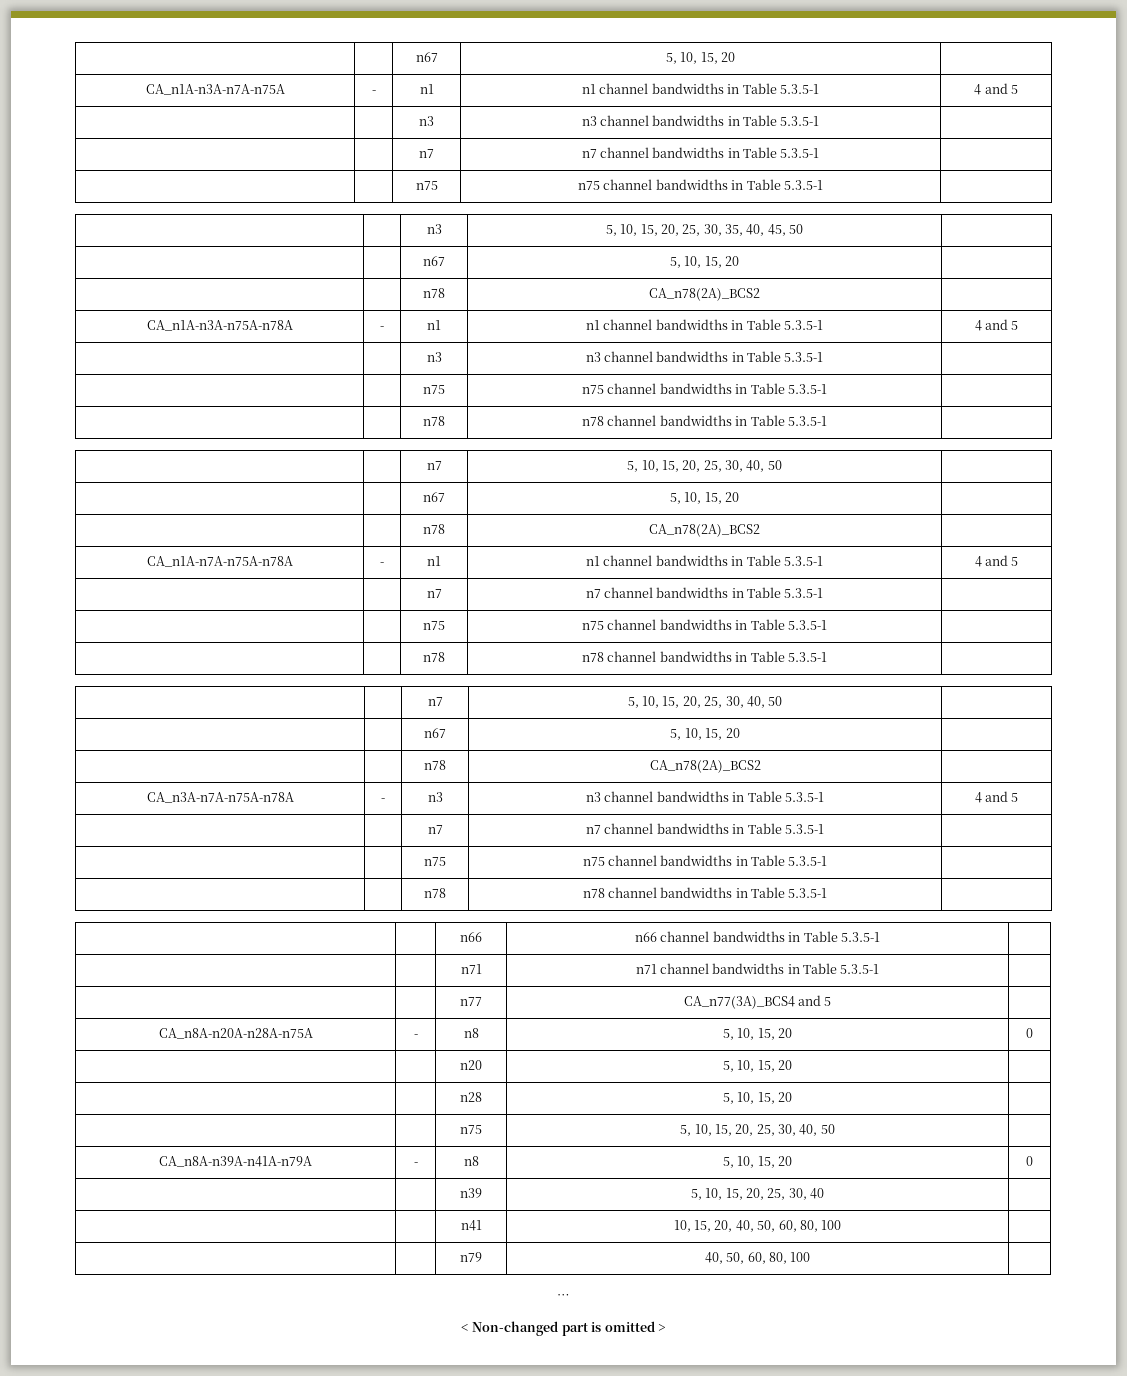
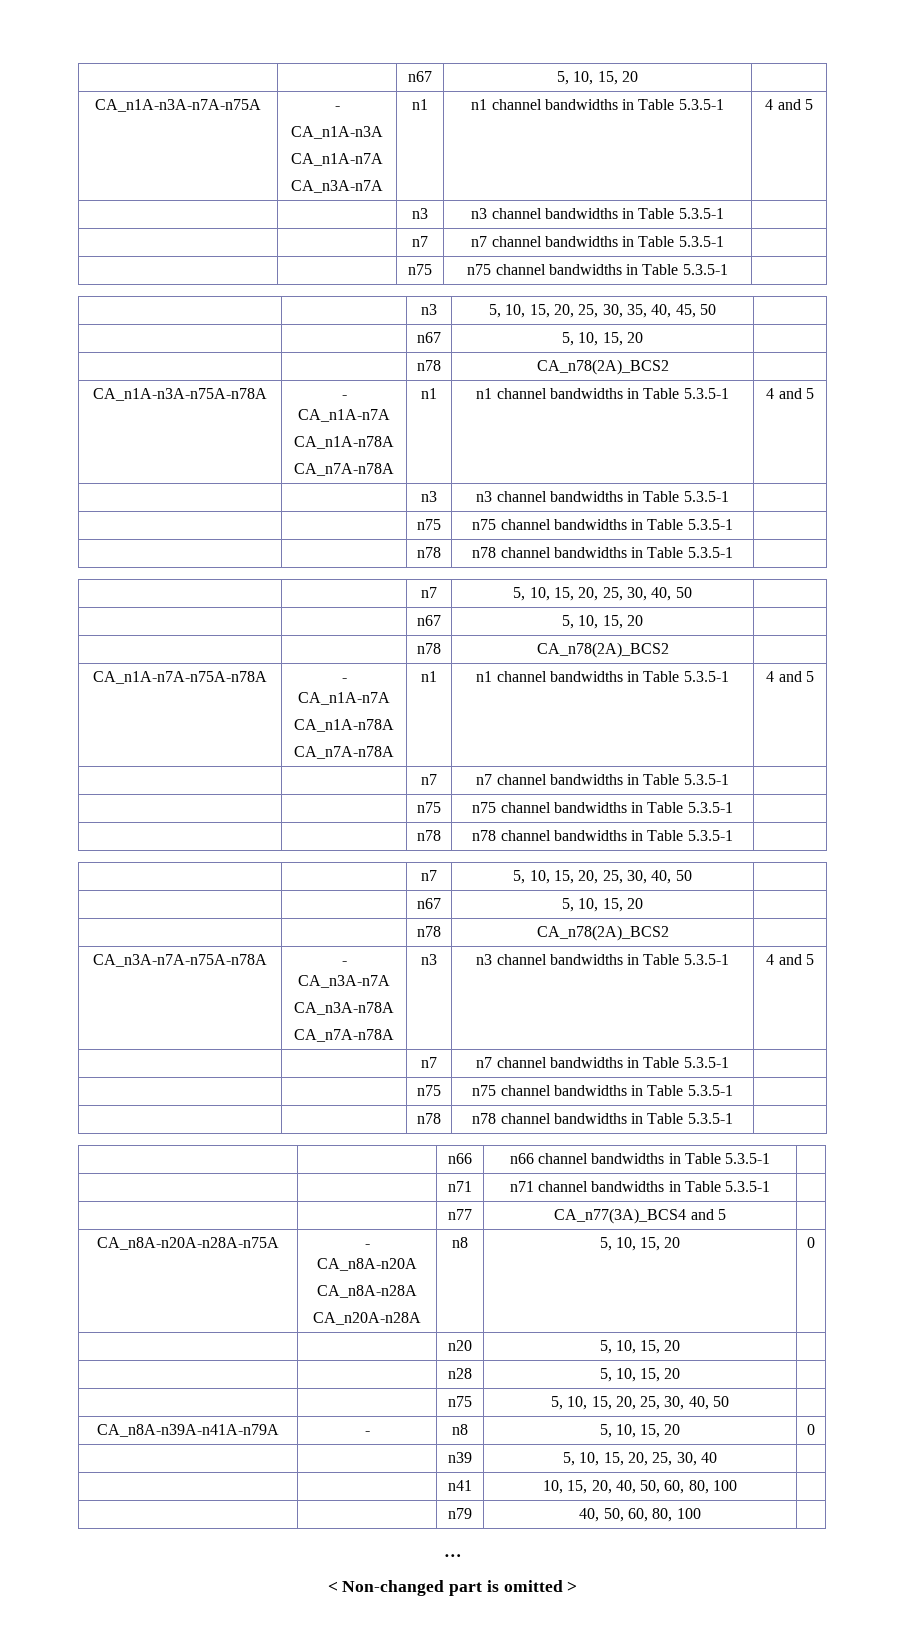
(376, 92) none -> [291,126,383,139] [291,153,383,166] [291,180,383,193] // CA_n1A-n3A // CA_n1A-n7A // CA_n3A-n7A
(384, 328) none -> [298,409,390,422] [294,436,394,449] [294,463,394,476] // CA_n1A-n7A // CA_n1A-n78A // CA_n7A-n78A
(384, 564) none -> [298,692,390,705] [294,719,394,732] [294,746,394,759] // CA_n1A-n7A // CA_n1A-n78A // CA_n7A-n78A
(385, 800) none -> [298,975,390,988] [294,1002,394,1015] [294,1029,394,1042] // CA_n3A-n7A // CA_n3A-n78A // CA_n7A-n78A
(418, 1036) none -> [317,1258,417,1271] [317,1285,417,1298] [313,1312,421,1325] // CA_n8A-n20A // CA_n8A-n28A // CA_n20A-n28A

